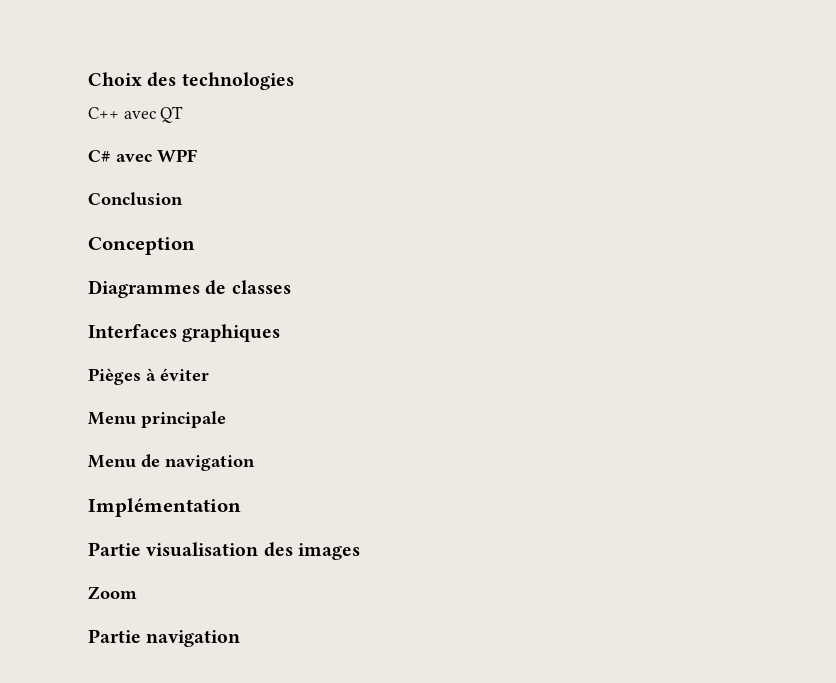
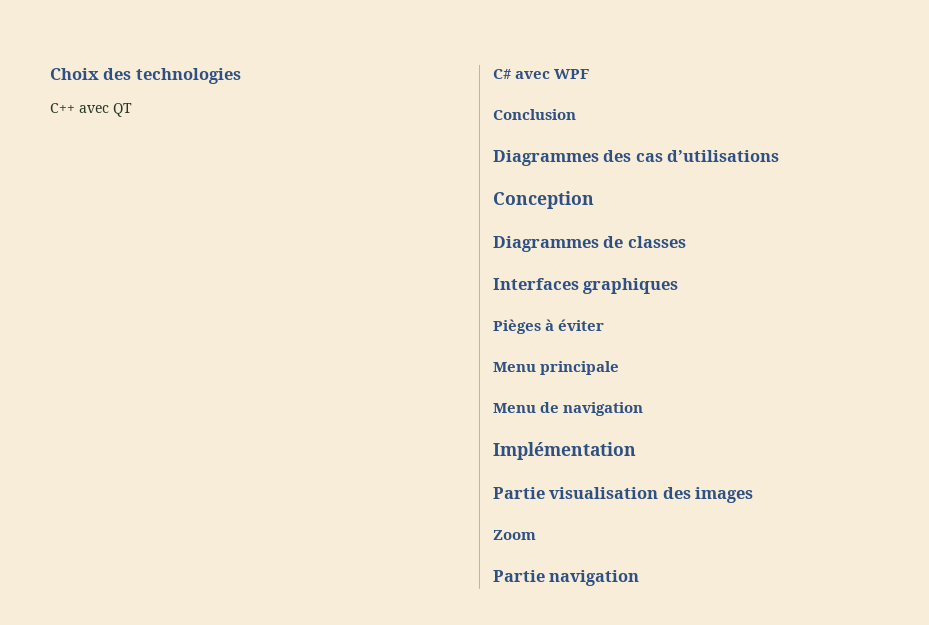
(183, 199) none -> [493,150,780,166] // Diagrammes des cas d’utilisations

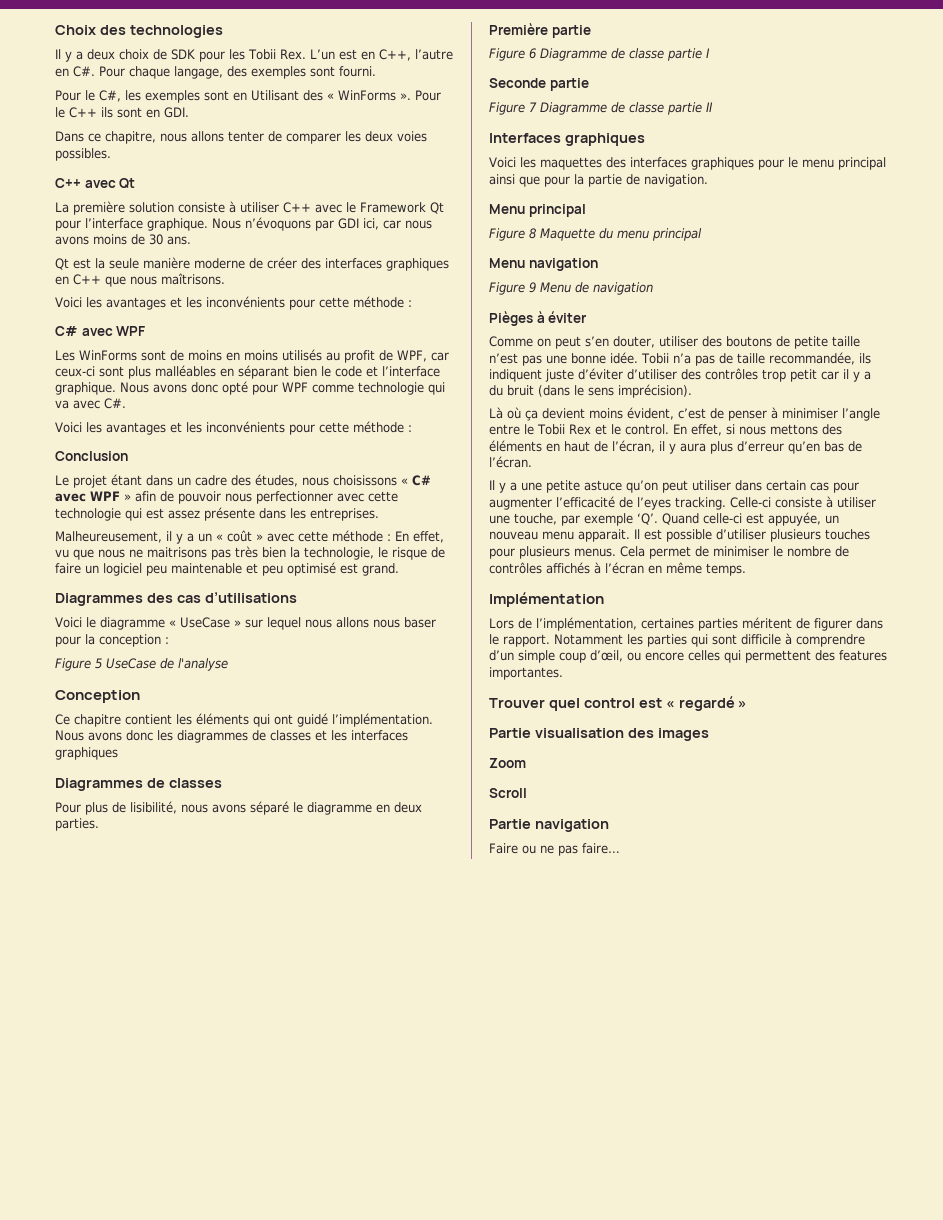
[50,103,132,117] [493,69,590,79] [493,109,576,120] [493,150,780,166] [493,191,594,209] [493,236,686,252] [493,278,679,294] [493,319,605,334] [493,361,620,375] [493,402,644,416] [493,442,636,460] C++ avec QT // C# avec WPF // Conclusion // Diagrammes des cas d’utilisations // Conception // Diagrammes de classes // Interfaces graphiques // Pièges à éviter // Menu principale // Menu de navigation // Implémentation -> [55,49,453,62] [55,66,376,79] [55,90,441,103] [55,107,189,118] [55,131,427,144] [55,148,111,161] [55,178,136,189] [55,201,444,215] [55,217,432,231] [55,234,191,245] [55,257,449,271] [55,273,225,287] [55,296,412,310] [55,326,146,336] [55,349,449,363] [55,365,440,379] [55,381,445,395] [55,398,126,409] [55,421,412,435] [55,451,128,461] [55,474,431,488] [55,491,398,504] [55,507,379,521] [55,530,444,544] [55,546,445,560] [55,562,399,576] [55,592,297,606] [55,617,436,630] [55,634,169,647] [55,658,228,671] [55,690,140,703] [55,713,433,727] [55,730,408,743] [55,747,118,760] [55,778,222,791] [55,801,422,815] [55,818,99,831] [489,23,591,38] [489,48,710,61] [489,78,589,91] [489,102,713,115] [489,133,645,146] [489,157,886,170] [489,174,708,187] [489,204,586,217] [489,228,702,241] [489,258,598,271] [489,282,653,295] [489,311,588,326] [489,336,860,349] [489,352,871,366] [489,368,871,382] [489,384,692,398] [489,407,880,421] [489,424,842,436] [489,440,862,454] [489,456,532,468] [489,480,859,493] [489,496,876,510] [489,512,839,526] [489,529,870,542] [489,546,849,559] [489,562,746,576] [489,592,604,607] [489,617,883,631] [489,633,865,647] [489,650,887,663] [489,667,563,680] [489,696,748,711] Il y a deux choix de SDK pour les Tobii Rex. L’un est en C++, l’autre en C#. Pour chaque langage, des exemples sont fourni. // Pour le C#, les exemples sont en Utilisant des « WinForms ». Pour le C++ ils sont en GDI. // Dans ce chapitre, nous allons tenter de comparer les deux voies possibles. // C++ avec Qt // La première solution consiste à utiliser C++ avec le Framework Qt pour l’interface graphique. Nous n’évoquons par GDI ici, car nous avons moins de 30 ans. // Qt est la seule manière moderne de créer des interfaces graphiques en C++ que nous maîtrisons. // Voici les avantages et les inconvénients pour cette méthode : // C# avec WPF // Les WinForms sont de moins en moins utilisés au profit de WPF, car ceux-ci sont plus malléables en séparant bien le code et l’interface graphique. Nous avons donc opté pour WPF comme technologie qui va avec C#. // Voici les avantages et les inconvénients pour cette méthode : // Conclusion // Le projet étant dans un cadre des études, nous choisissons « C# avec WPF » afin de pouvoir nous perfectionner avec cette technologie qui est assez présente dans les entreprises. // Malheureusement, il y a un « coût » avec cette méthode : En effet, vu que nous ne maitrisons pas très bien la technologie, le risque de faire un logiciel peu maintenable et peu optimisé est grand. // Diagrammes des cas d’utilisations // Voici le diagramme « UseCase » sur lequel nous allons nous baser pour la conception : // Figure 5 UseCase de l'analyse // Conception // Ce chapitre contient les éléments qui ont guidé l’implémentation. Nous avons donc les diagrammes de classes et les interfaces graphiques // Diagrammes de classes // Pour plus de lisibilité, nous avons séparé le diagramme en deux parties. // Première partie // Figure 6 Diagramme de classe partie I // Seconde partie // Figure 7 Diagramme de classe partie II // Interfaces graphiques // Voici les maquettes des interfaces graphiques pour le menu principal ainsi que pour la partie de navigation. // Menu principal // Figure 8 Maquette du menu principal // Menu navigation // Figure 9 Menu de navigation // Pièges à éviter // Comme on peut s’en douter, utiliser des boutons de petite taille n’est pas une bonne idée. Tobii n’a pas de taille recommandée, ils indiquent juste d’éviter d’utiliser des contrôles trop petit car il y a du bruit (dans le sens imprécision). // Là où ça devient moins évident, c’est de penser à minimiser l’angle entre le Tobii Rex et le control. En effet, si nous mettons des éléments en haut de l’écran, il y aura plus d’erreur qu’en bas de l’écran. // Il y a une petite astuce qu’on peut utiliser dans certain cas pour augmenter l’efficacité de l’eyes tracking. Celle-ci consiste à utiliser une touche, par exemple ‘Q’. Quand celle-ci est appuyée, un nouveau menu apparait. Il est possible d’utiliser plusieurs touches pour plusieurs menus. Cela permet de minimiser le nombre de contrôles affichés à l’écran en même temps. // Implémentation // Lors de l’implémentation, certaines parties méritent de figurer dans le rapport. Notamment les parties qui sont difficile à comprendre d’un simple coup d’œil, ou encore celles qui permettent des features importantes. // Trouver quel control est « regardé »
(536, 535) none -> [489,788,527,798] // Scroll
(640, 578) none -> [489,843,620,856] // Faire ou ne pas faire…

